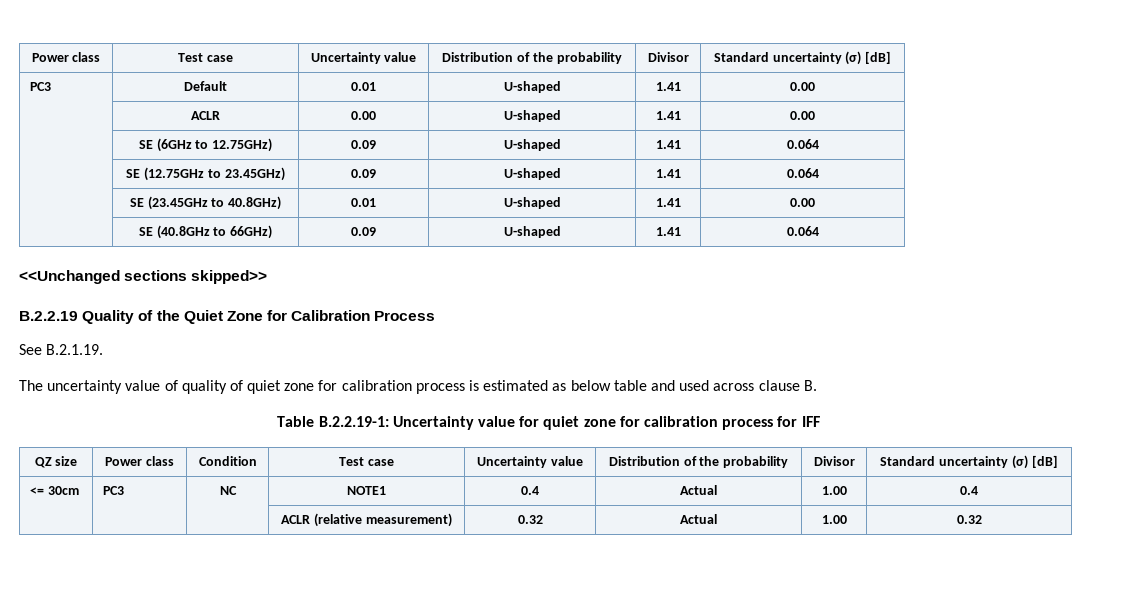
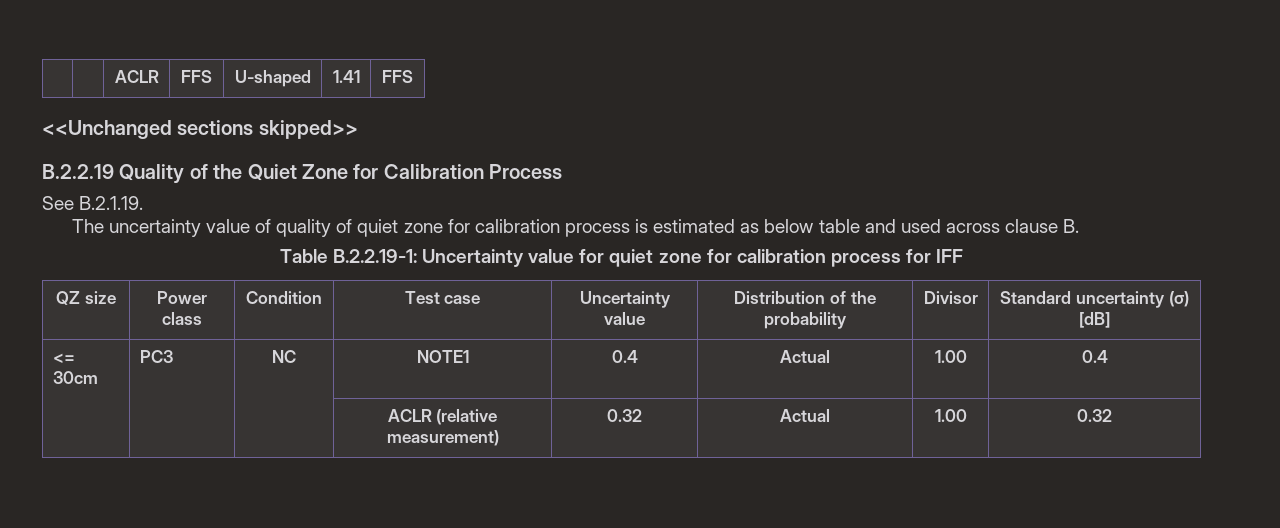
[31,52,101,62] [178,53,233,62] [310,52,417,64] [442,52,622,64] [647,52,689,62] [713,51,892,65] [30,82,52,91] [184,81,227,91] [351,82,376,91] [503,81,561,93] [655,82,681,91] [790,82,815,91] [191,111,220,120] [351,111,376,120] [503,110,561,122] [655,111,681,120] [790,111,815,120] [138,138,273,152] [351,140,376,149] [503,139,561,151] [655,140,681,149] [786,139,819,149] [126,167,285,181] [351,169,376,178] [503,168,561,180] [655,169,681,178] [786,168,819,178] [129,196,282,210] [351,198,376,207] [503,197,561,209] [655,198,681,207] [790,198,815,207] [138,225,273,239] [351,227,376,236] [503,226,561,238] [655,227,681,236] [786,226,819,236] Power class | Test case | Uncertainty value | Distribution of the probability | Divisor | Standard uncertainty (σ) [dB] // PC3 | Default | 0.01 | U-shaped | 1.41 | 0.00 // | ACLR | 0.00 | U-shaped | 1.41 | 0.00 // | SE (6GHz to 12.75GHz) | 0.09 | U-shaped | 1.41 | 0.064 // | SE (12.75GHz to 23.45GHz) | 0.09 | U-shaped | 1.41 | 0.064 // | SE (23.45GHz to 40.8GHz) | 0.01 | U-shaped | 1.41 | 0.00 // | SE (40.8GHz to 66GHz) | 0.09 | U-shaped | 1.41 | 0.064 -> [114,70,159,83] [181,70,212,83] [234,70,311,87] [332,70,360,83] [382,70,413,83] | | ACLR | FFS | U-shaped | 1.41 | FFS

